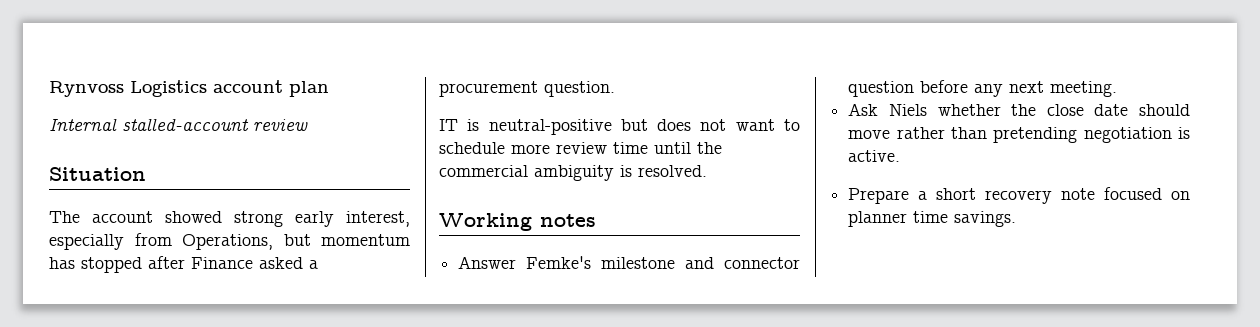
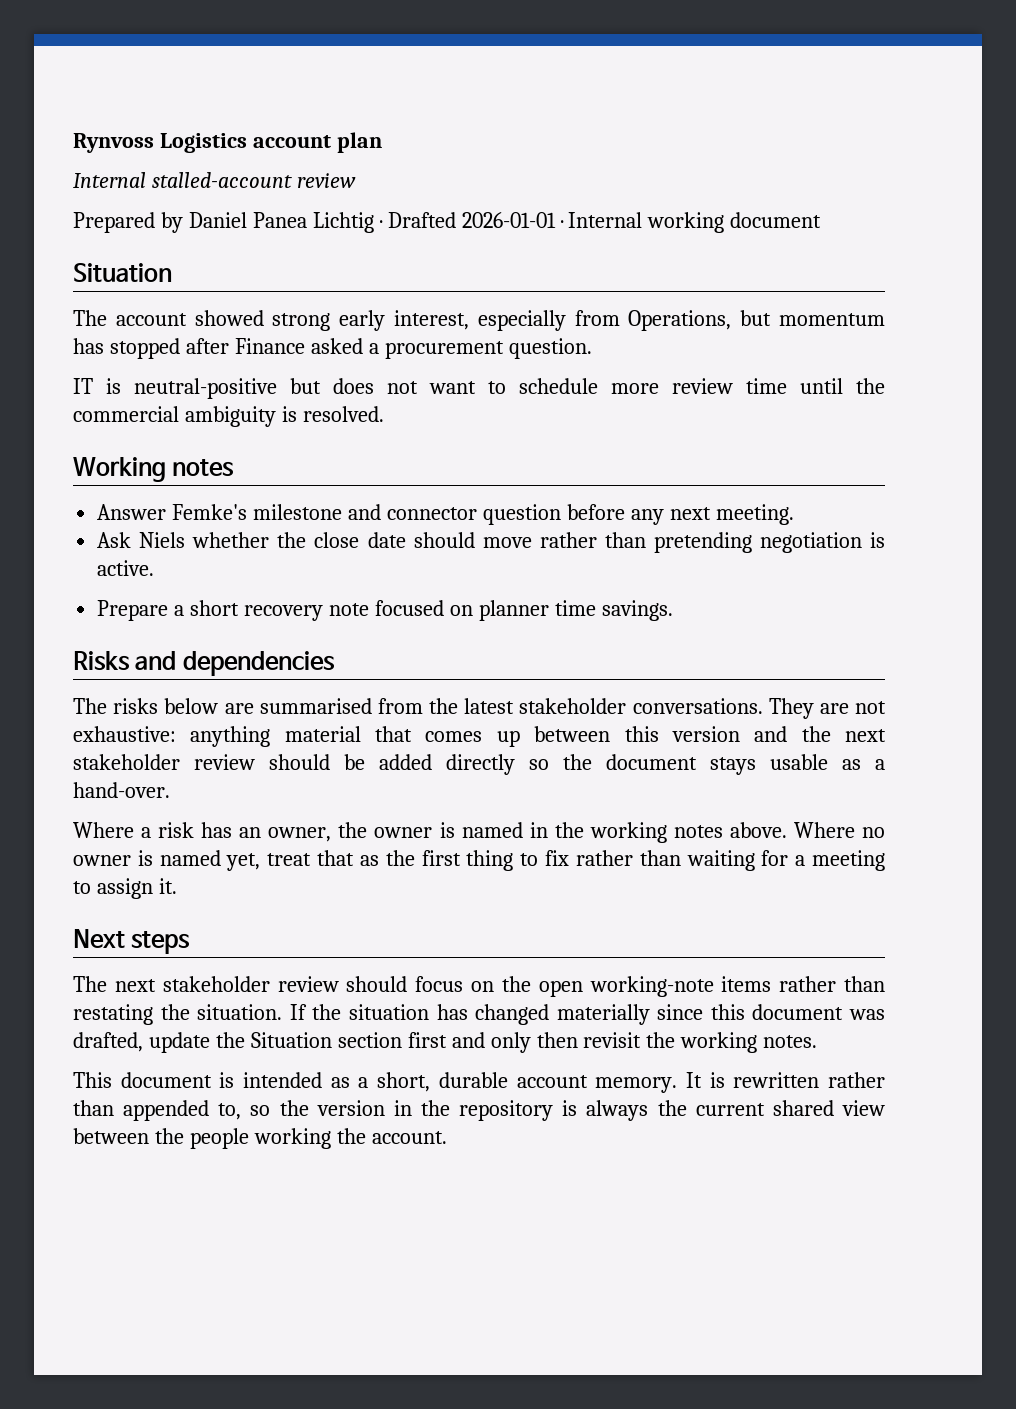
(308, 125) none -> [73,212,822,233] // Prepared by Daniel Panea Lichtig · Drafted 2026-01-01 · Internal working document
(1017, 219) none -> [73,651,335,676] [73,698,886,719] [73,726,887,747] [73,754,885,775] [73,782,170,798] [73,822,885,843] [73,850,886,871] [73,878,177,899] [73,929,191,954] [73,976,885,997] [73,1004,886,1025] [73,1032,818,1053] [73,1072,886,1093] [73,1100,885,1121] [73,1128,447,1149] // Risks and dependencies // The risks below are summarised from the latest stakeholder conversations. They are not exhaustive: anything material that comes up between this version and the next stakeholder review should be added directly so the document stays usable as a hand-over. // Where a risk has an owner, the owner is named in the working notes above. Where no owner is named yet, treat that as the first thing to fix rather than waiting for a meeting to assign it. // Next steps // The next stakeholder review should focus on the open working-note items rather than restating the situation. If the situation has changed materially since this document was drafted, update the Situation section first and only then revisit the working notes. // This document is intended as a short, durable account memory. It is rewritten rather than appended to, so the version in the repository is always the current shared view between the people working the account.

